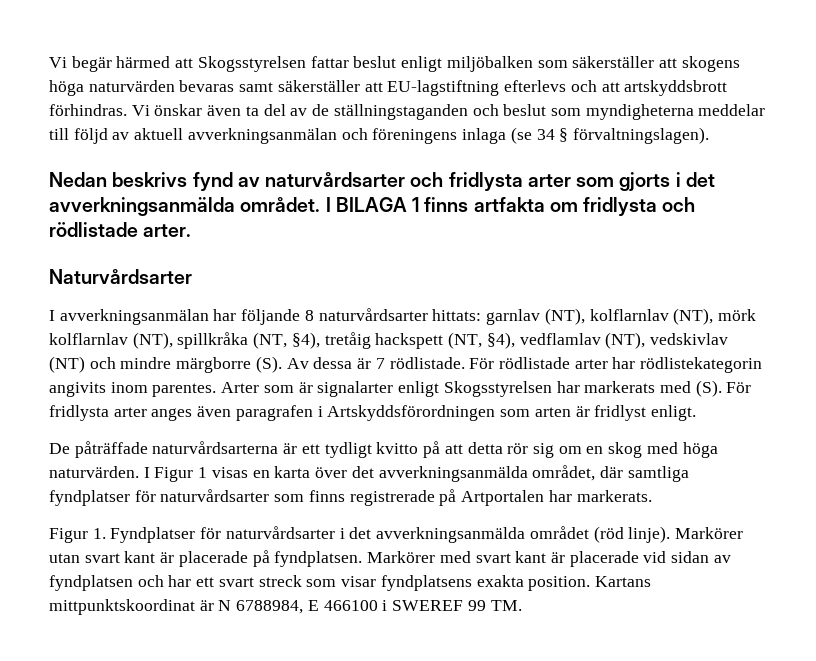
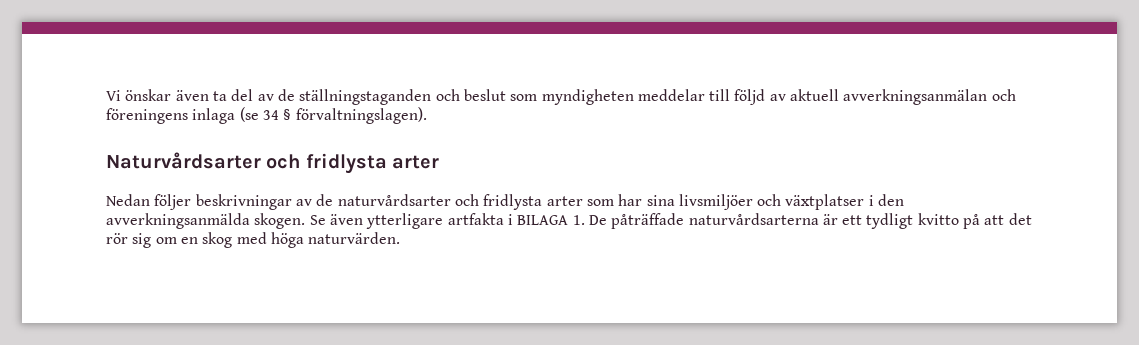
[49,56,740,72] [49,80,728,96] [49,104,150,116] Vi begär härmed att Skogsstyrelsen fattar beslut enligt miljöbalken som säkerställer att skogens höga naturvärden bevaras samt säkerställer att EU-lagstiftning efterlevs och att artskyddsbrott förhindras. Vi -> [106,90,121,101] Vi
[585,104,694,120] myndigheterna -> [541,89,634,105] myndigheten
[49,172,260,191] Nedan beskrivs fynd av -> [106,152,440,174] [106,194,334,210] Naturvårdsarter och fridlysta arter // Nedan följer beskrivningar av de
[619,172,715,191] [49,197,696,216] [49,222,192,237] [49,269,192,284] [49,308,756,325] [49,332,728,349] [49,356,763,373] [49,380,752,397] [49,405,696,421] gjorts i det avverkningsanmälda området. I BILAGA 1 finns artfakta om fridlysta och rödlistade arter. // Naturvårdsarter // I avverkningsanmälan har följande 8 naturvårdsarter hittats: garnlav (NT), kolflarnlav (NT), mörk kolflarnlav (NT), spillkråka (NT, §4), tretåig hackspett (NT, §4), vedflamlav (NT), vedskivlav (NT) och mindre märgborre (S). Av dessa är 7 rödlistade. För rödlistade arter har rödlistekategorin angivits inom parentes. Arter som är signalarter enligt Skogsstyrelsen har markerats med (S). För fridlysta arter anges även paragrafen i Artskyddsförordningen som arten är fridlyst enligt. // -> [618,194,905,210] [106,213,585,229] har sina livsmiljöer och växtplatser i den avverkningsanmälda skogen. Se även ytterligare artfakta i BILAGA 1.
[467,442,503,454] detta -> [1008,213,1032,225] det
[143,465,689,482] [49,489,652,506] [49,526,743,543] [49,550,731,567] [49,575,651,591] [49,599,522,615] I Figur 1 visas en karta över det avverkningsanmälda området, där samtliga fyndplatser för naturvårdsarter som finns registrerade på Artportalen har markerats. // Figur 1. Fyndplatser för naturvårdsarter i det avverkningsanmälda området (röd linje). Markörer utan svart kant är placerade på fyndplatsen. Markörer med svart kant är placerade vid sidan av fyndplatsen och har ett svart streck som visar fyndplatsens exakta position. Kartans mittpunktskoordinat är N 6788984, E 466100 i SWEREF 99 TM. -> (401, 238) none

